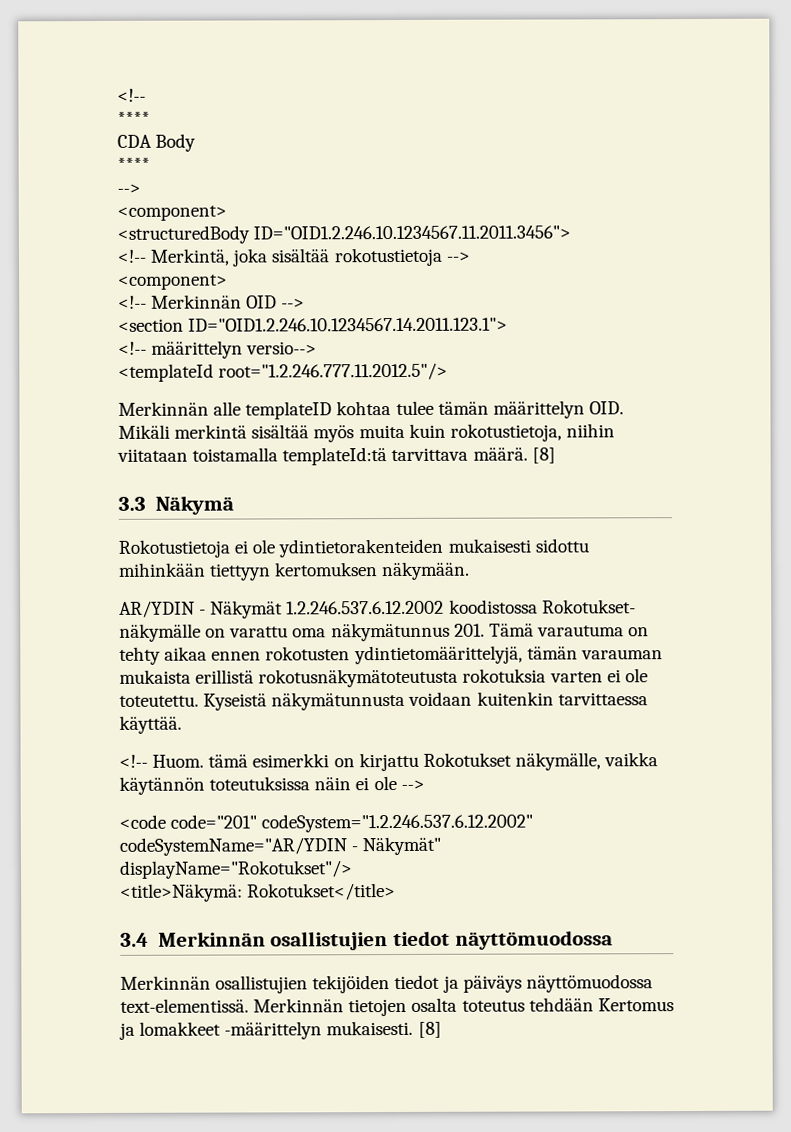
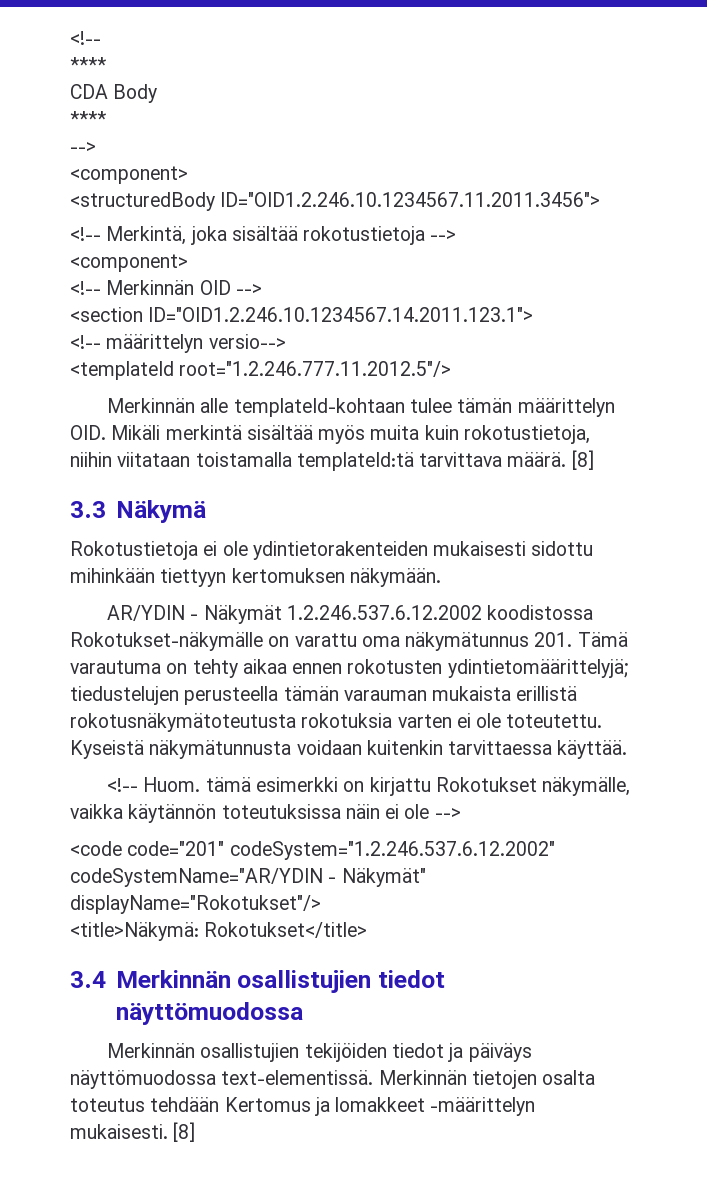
[245,401,392,420] templateID kohtaa -> [233,398,405,417] templateId-kohtaan
[541,599,636,614] [119,623,201,642] Rokotukset- näkymälle -> [70,632,263,651] Rokotukset-näkymälle
[353,645,523,665] ydintietomäärittelyjä, -> [447,659,628,678] [70,686,279,705] ydintietomäärittelyjä; tiedustelujen perusteella

